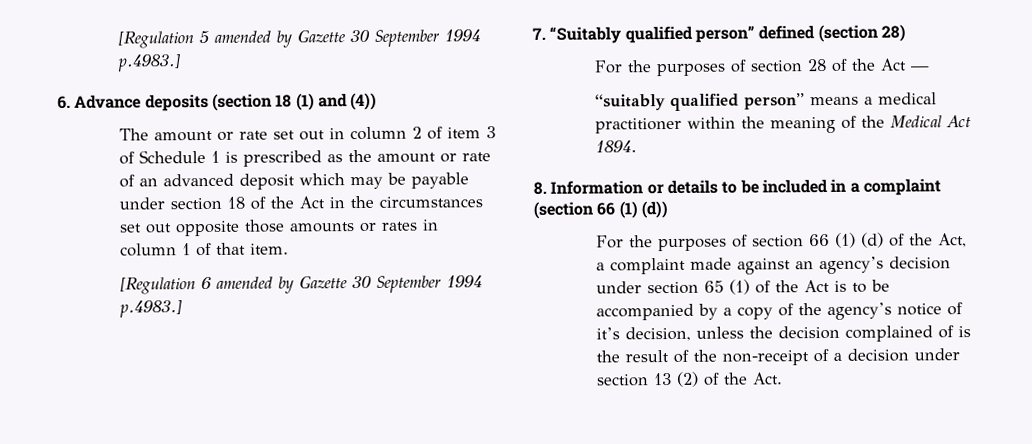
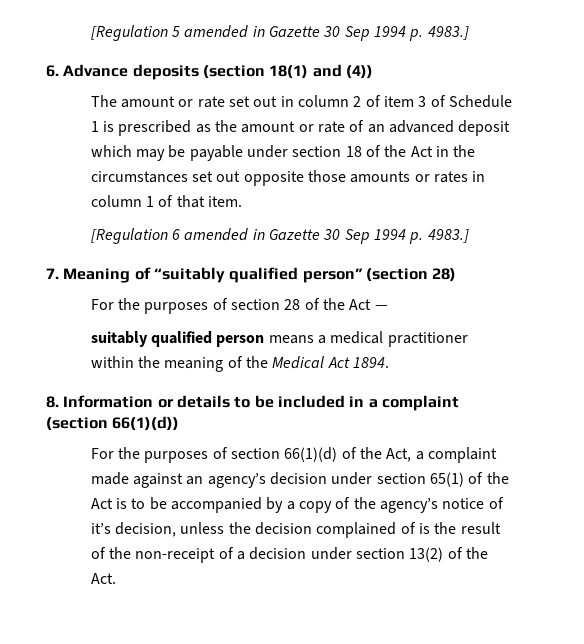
[275,29,481,48] [116,53,182,72] by Gazette 30 September 1994 p.4983.] -> [252,26,469,41] in Gazette 30 Sep 1994 p. 4983.]
[275,93,315,111] 18 (1) -> [269,65,309,79] 18(1)
[277,275,483,294] [118,299,183,318] [532,25,816,44] by Gazette 30 September 1994 p.4983.] // 7. “Suitably qualified person” defined -> [252,229,469,244] [46,267,363,283] in Gazette 30 Sep 1994 p. 4983.] // 7. Meaning of “suitably qualified person”
[594,93,805,112] “suitably qualified person” -> [90,331,265,347] suitably qualified person
[596,201,668,219] [595,232,884,252] 66 (1) (d)) // For the purposes of section 66 (1) (d) -> [112,416,180,431] [90,447,338,463] 66(1)(d)) // For the purposes of section 66(1)(d)
[703,279,750,295] 65 (1) -> [429,472,464,487] 65(1)
[652,371,699,387] 13 (2) -> [409,547,444,562] 13(2)

